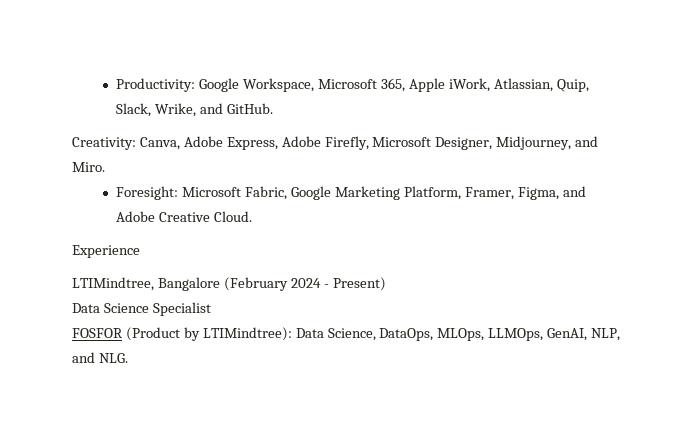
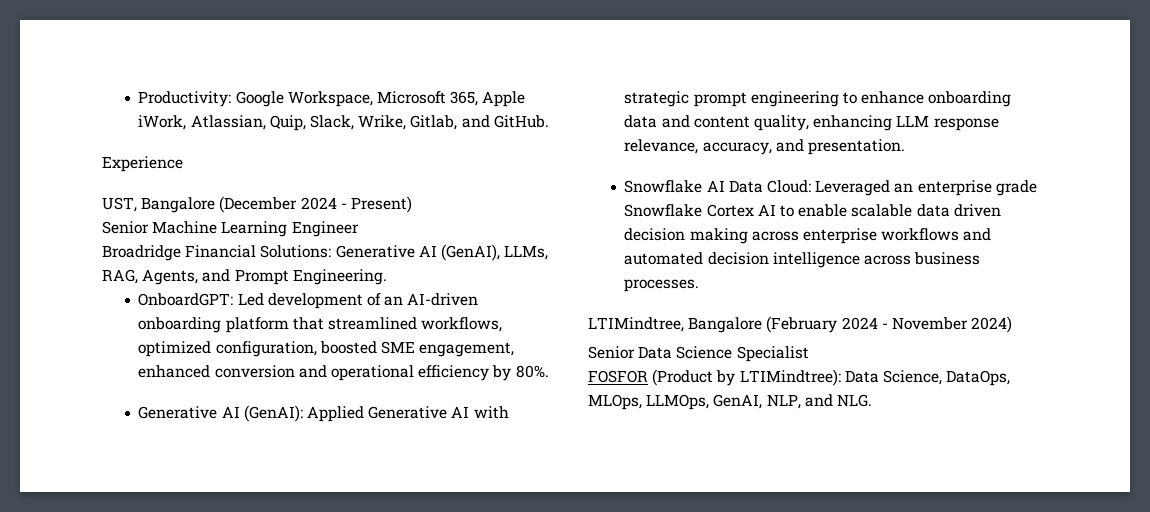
(197, 110) none -> [410,115,458,130] Gitlab,
[72,136,599,150] [72,162,105,172] [116,186,586,200] [116,211,253,222] [72,245,140,258] Creativity: Canva, Adobe Express, Adobe Firefly, Microsoft Designer, Midjourney, and Miro. // Foresight: Microsoft Fabric, Google Marketing Platform, Framer, Figma, and Adobe Creative Cloud. // Experience -> [102,156,183,172] [102,196,412,213] [102,221,359,237] [102,244,549,261] [102,269,387,285] [138,293,479,309] [138,317,503,333] [138,341,515,357] [138,365,549,381] [138,405,509,422] [624,91,1012,107] [624,115,999,131] [624,139,906,155] [624,180,1037,196] [624,204,1001,217] [624,228,992,244] [624,252,981,268] [624,279,700,292] Experience // UST, Bangalore (December 2024 - Present) // Senior Machine Learning Engineer // Broadridge Financial Solutions: Generative AI (GenAI), LLMs, RAG, Agents, and Prompt Engineering. // OnboardGPT: Led development of an AI-driven onboarding platform that streamlined workflows, optimized configuration, boosted SME engagement, enhanced conversion and operational efficiency by 80%. // Generative AI (GenAI): Applied Generative AI with strategic prompt engineering to enhance onboarding data and content quality, enhancing LLM response relevance, accuracy, and presentation. // Snowflake AI Data Cloud: Leveraged an enterprise grade Snowflake Cortex AI to enable scalable data driven decision making across enterprise workflows and automated decision intelligence across business processes.
[332,277,386,291] Present) // -> [891,316,1013,333] [588,346,635,359] November 2024) // Senior

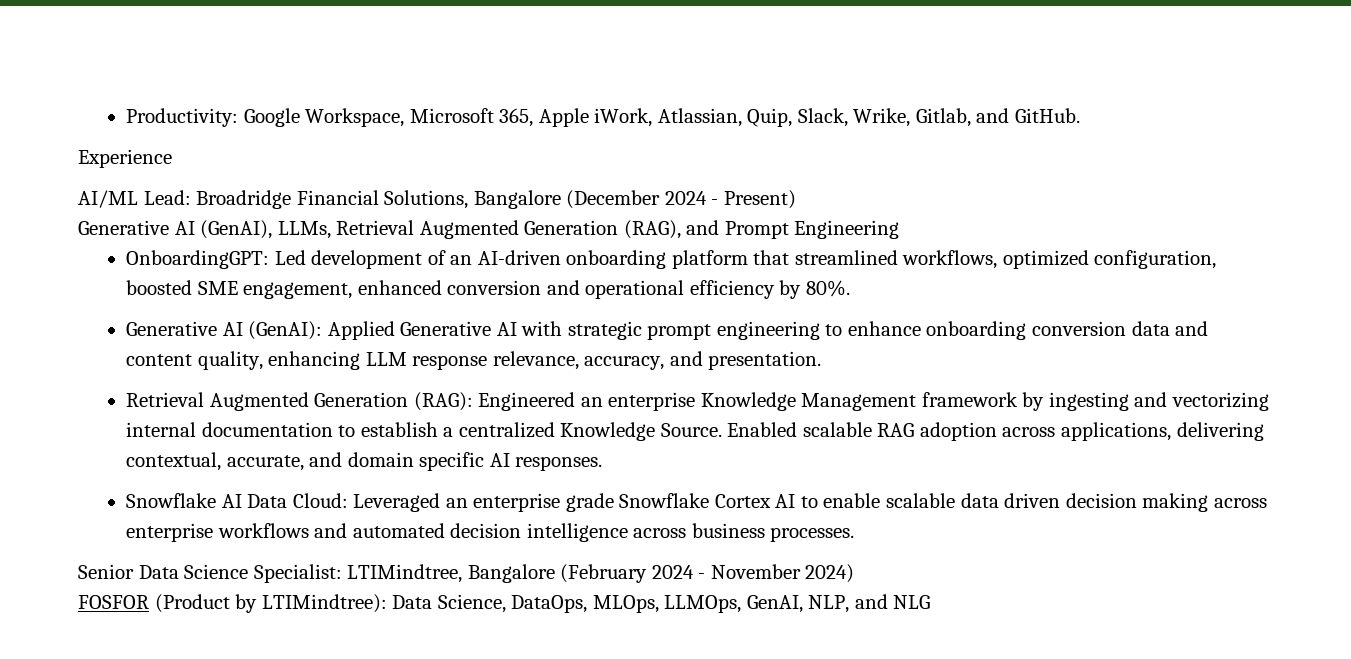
[102,197,137,212] UST, -> [78,190,469,209] AI/ML Lead: Broadridge Financial Solutions,
[102,221,359,237] [102,244,549,261] [102,269,387,285] [138,293,234,306] Senior Machine Learning Engineer // Broadridge Financial Solutions: Generative AI (GenAI), LLMs, RAG, Agents, and Prompt Engineering. // OnboardGPT: -> [78,220,900,239] [126,250,270,269] Generative AI (GenAI), LLMs, Retrieval Augmented Generation (RAG), and Prompt Engineering // OnboardingGPT:
(1012, 99) none -> [1031,321,1126,336] conversion
(906, 147) none -> [126,392,1269,411] [126,422,1264,441] [126,452,603,471] // Retrieval Augmented Generation (RAG): Engineered an enterprise Knowledge Management framework by ingesting and vectorizing internal documentation to establish a centralized Knowledge Source. Enabled scalable RAG adoption across applications, delivering contextual, accurate, and domain specific AI responses.
(700, 285) none -> [78,564,342,583] Senior Data Science Specialist:
[588,346,809,362] // Senior Data Science Specialist -> (855, 573) none
[836,394,872,407] NLG. -> [893,595,931,609] NLG

